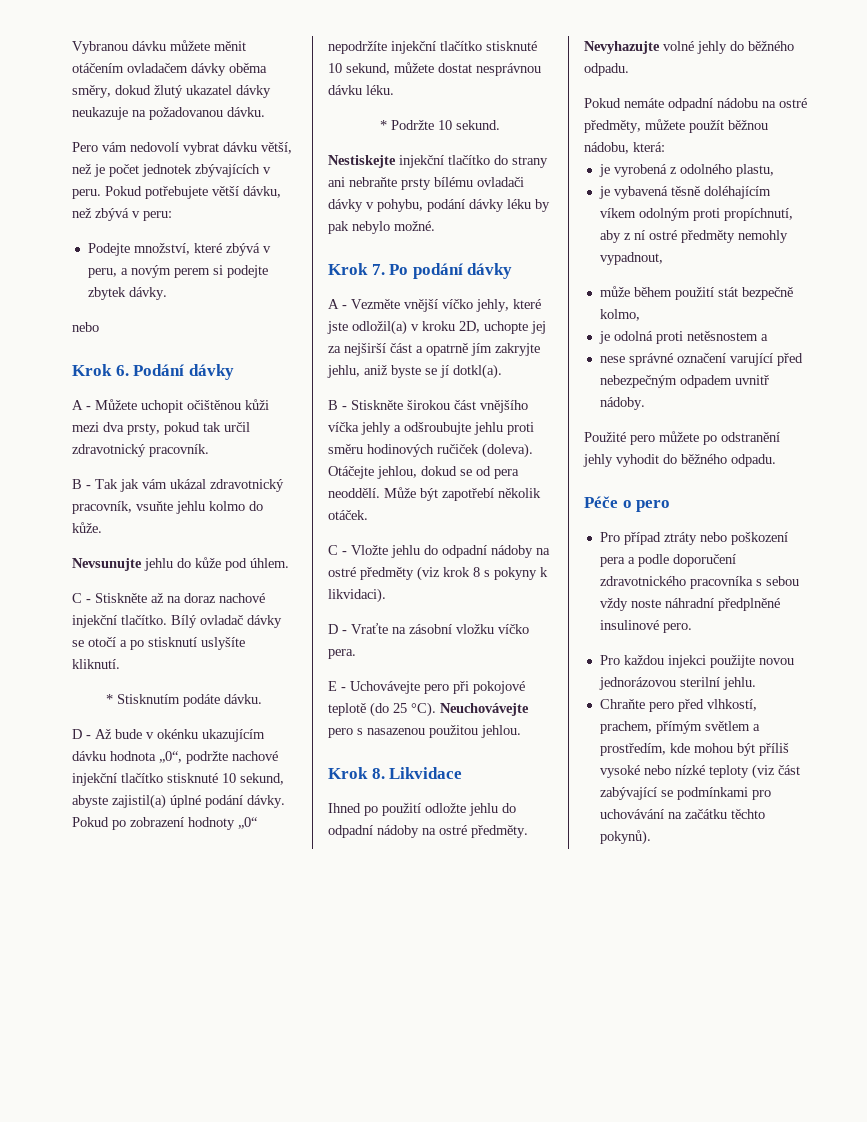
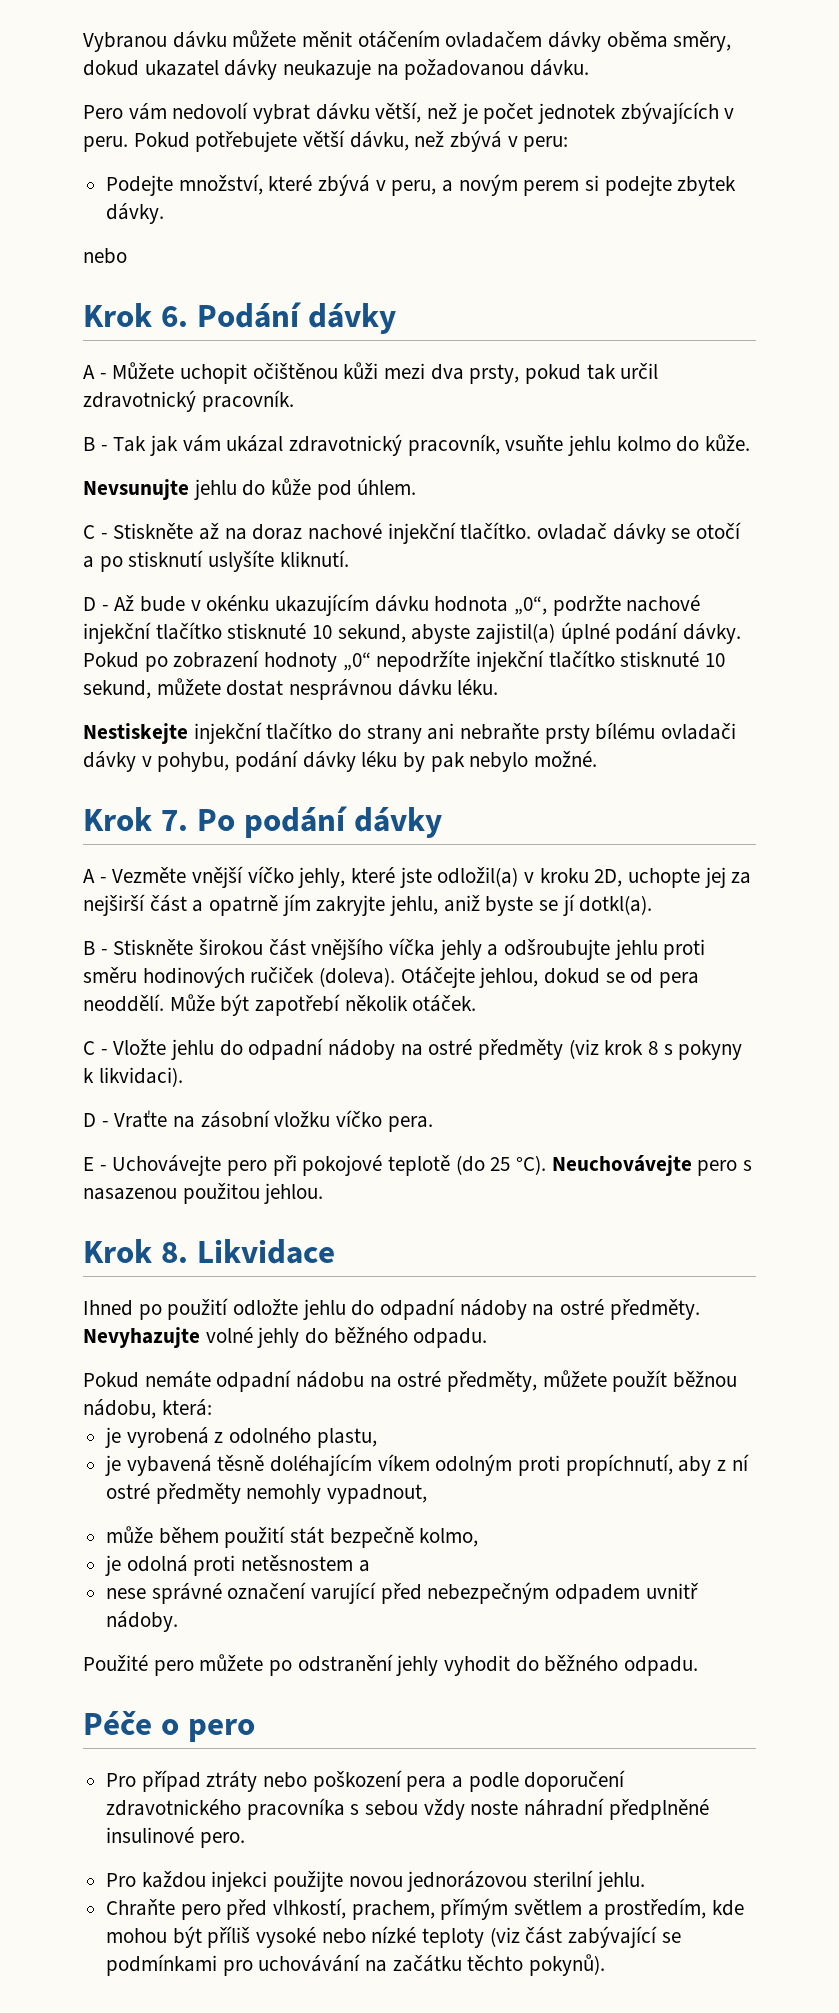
[154,85,183,98] žlutý -> (139, 68) none
[171,615,197,628] Bílý -> (532, 531) none
[106,694,262,707] // * Stisknutím podáte dávku. -> (349, 558) none
[380,120,500,130] // * Podržte 10 sekund. -> (499, 687) none

